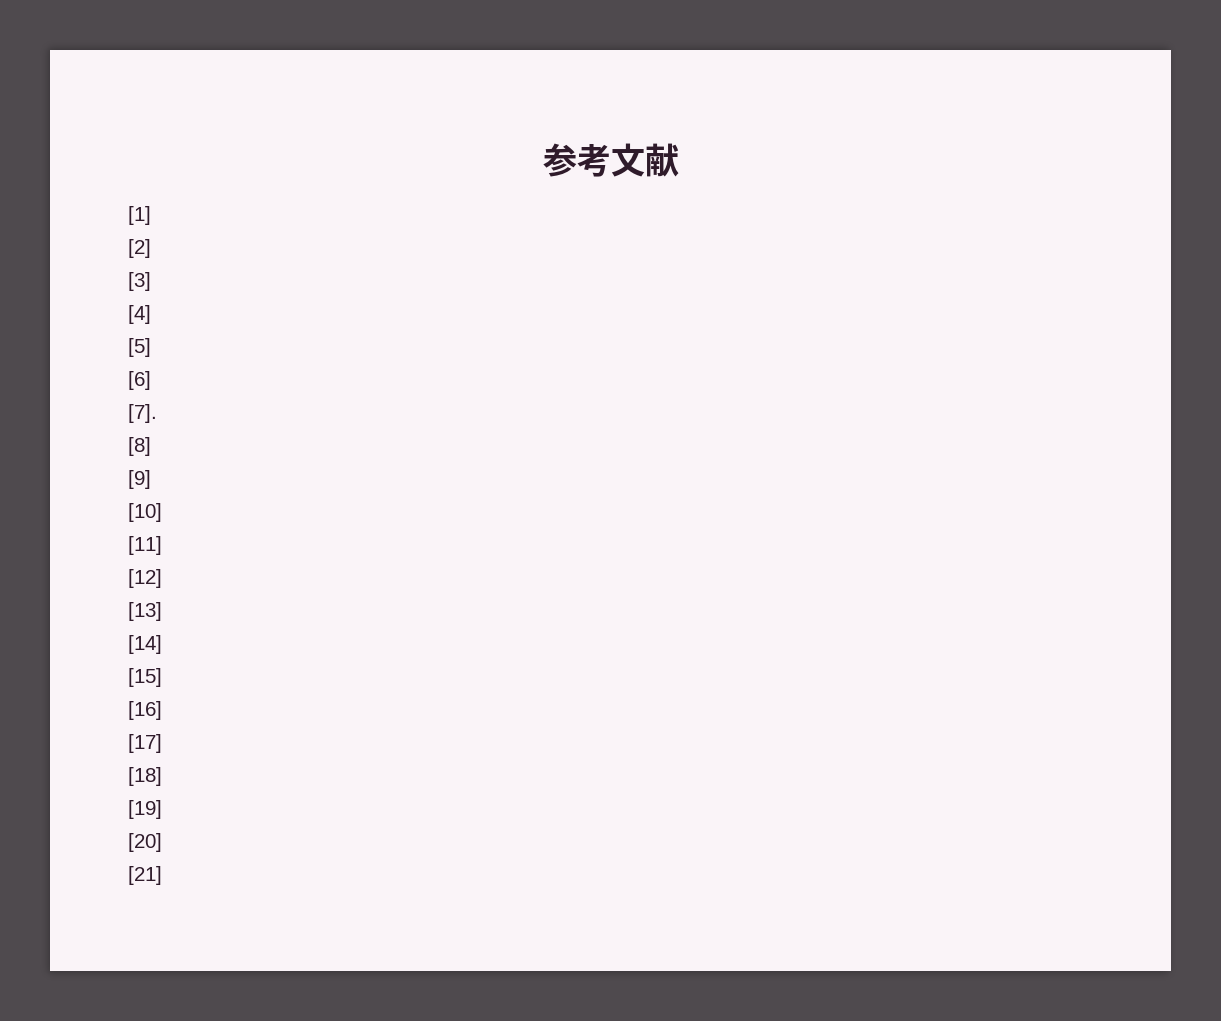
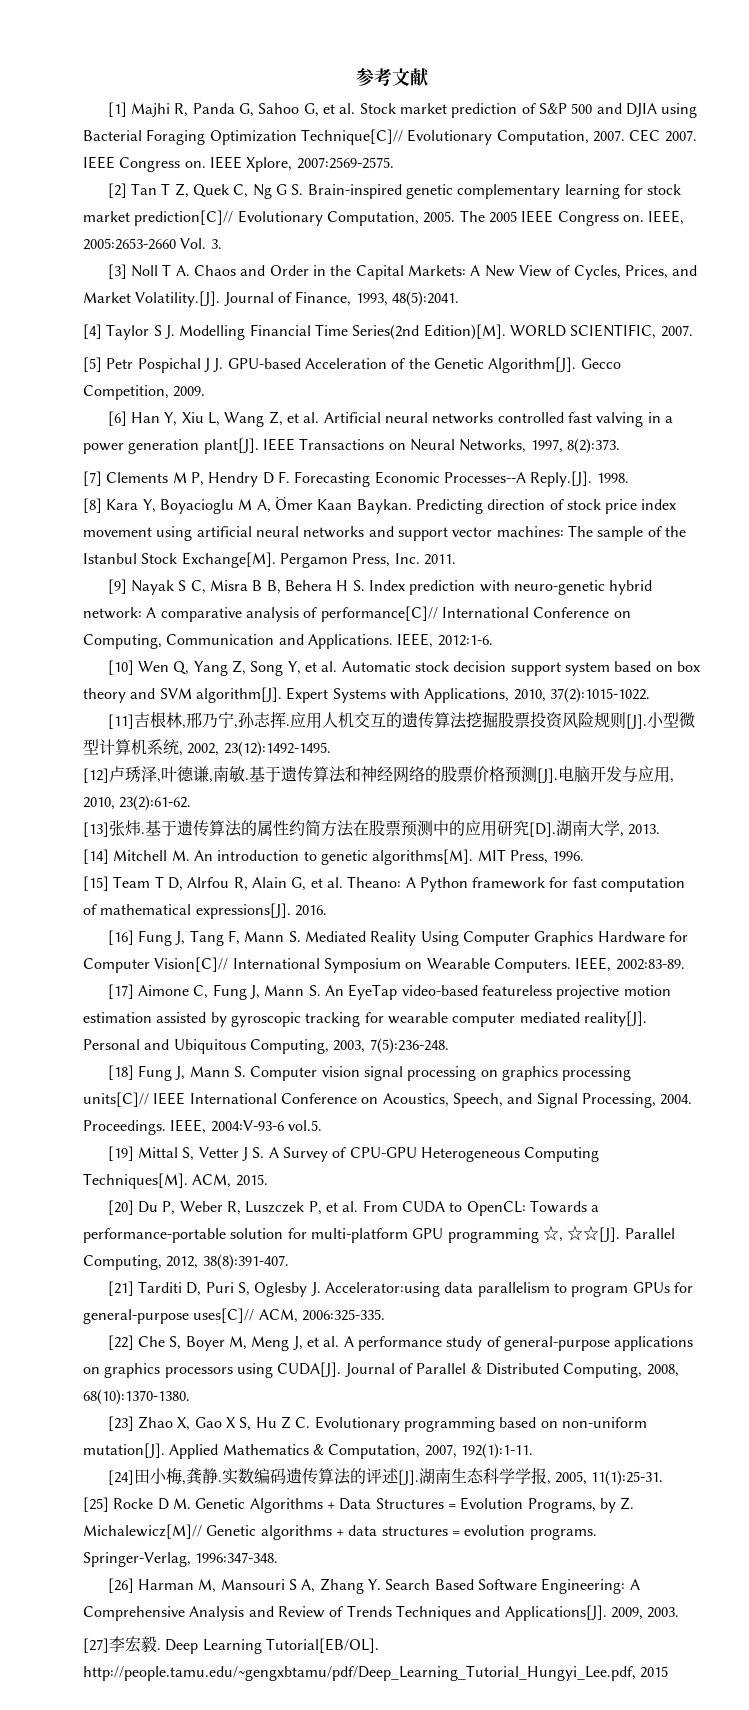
[128,239,151,258] [128,272,151,291] [128,305,151,324] [128,338,151,357] [128,371,151,390] [128,404,157,423] [128,437,151,456] [128,470,151,489] [128,503,162,522] [128,536,162,555] [128,569,162,588] [128,602,162,621] [128,635,162,654] [128,668,162,687] [128,701,162,720] [128,734,162,753] [128,767,162,786] [128,800,162,819] [128,833,162,852] [128,866,162,885] // [2] // [3] // [4] // [5] // [6] // [7]. // [8] // [9] // [10] // [11] // [12] // [13] // [14] // [15] // [16] // [17] // [18] // [19] // [20] // [21] -> [131,103,698,118] [83,129,697,145] [83,156,394,172] [107,183,682,199] [83,210,685,226] [83,238,222,250] [107,264,698,280] [83,291,459,307] [83,324,693,340] [83,357,621,373] [83,385,206,400] [107,411,673,427] [83,438,620,454] [83,471,629,487] [83,497,677,514] [83,525,686,541] [83,552,456,568] [107,579,653,595] [83,606,631,622] [83,633,493,649] [107,660,700,676] [83,687,650,703] [107,711,695,729] [83,739,331,757] [83,765,674,783] [83,795,192,811] [83,819,661,837] [83,849,585,865] [83,876,686,892] [83,903,327,919] [107,930,688,946] [83,957,685,973] [107,984,671,1000] [83,1011,647,1027] [83,1038,449,1054] [107,1065,632,1081] [83,1092,693,1108] [83,1119,322,1135] [107,1146,600,1162] [83,1173,268,1189] [107,1200,600,1216] [83,1225,675,1243] [83,1254,289,1270] [107,1281,693,1297] [83,1308,385,1324] [107,1335,694,1351] [83,1362,679,1378] [83,1389,190,1405] [107,1416,647,1432] [83,1443,533,1459] [107,1467,664,1486] [83,1497,635,1513] [83,1524,597,1540] [83,1552,279,1567] [107,1578,640,1594] [83,1605,680,1621] [83,1636,379,1654] [83,1665,669,1681] Majhi R, Panda G, Sahoo G, et al. Stock market prediction of S&P 500 and DJIA using Bacterial Foraging Optimization Technique[C]// Evolutionary Computation, 2007. CEC 2007. IEEE Congress on. IEEE Xplore, 2007:2569-2575. // [2] Tan T Z, Quek C, Ng G S. Brain-inspired genetic complementary learning for stock market prediction[C]// Evolutionary Computation, 2005. The 2005 IEEE Congress on. IEEE, 2005:2653-2660 Vol. 3. // [3] Noll T A. Chaos and Order in the Capital Markets: A New View of Cycles, Prices, and Market Volatility.[J]. Journal of Finance, 1993, 48(5):2041. // [4] Taylor S J. Modelling Financial Time Series(2nd Edition)[M]. WORLD SCIENTIFIC, 2007. // [5] Petr Pospichal J J. GPU-based Acceleration of the Genetic Algorithm[J]. Gecco Competition, 2009. // [6] Han Y, Xiu L, Wang Z, et al. Artificial neural networks controlled fast valving in a power generation plant[J]. IEEE Transactions on Neural Networks, 1997, 8(2):373. // [7] Clements M P, Hendry D F. Forecasting Economic Processes--A Reply.[J]. 1998. // [8] Kara Y, Boyacioglu M A, Ömer Kaan Baykan. Predicting direction of stock price index movement using artificial neural networks and support vector machines: The sample of the Istanbul Stock Exchange[M]. Pergamon Press, Inc. 2011. // [9] Nayak S C, Misra B B, Behera H S. Index prediction with neuro-genetic hybrid network: A comparative analysis of performance[C]// International Conference on Computing, Communication and Applications. IEEE, 2012:1-6. // [10] Wen Q, Yang Z, Song Y, et al. Automatic stock decision support system based on box theory and SVM algorithm[J]. Expert Systems with Applications, 2010, 37(2):1015-1022. // [11]吉根林,邢乃宁,孙志挥.应用人机交互的遗传算法挖掘股票投资风险规则[J].小型微型计算机系统, 2002, 23(12):1492-1495. // [12]卢琇泽,叶德谦,南敏.基于遗传算法和神经网络的股票价格预测[J].电脑开发与应用, 2010, 23(2):61-62. // [13]张炜.基于遗传算法的属性约简方法在股票预测中的应用研究[D].湖南大学, 2013. // [14] Mitchell M. An introduction to genetic algorithms[M]. MIT Press, 1996. // [15] Team T D, Alrfou R, Alain G, et al. Theano: A Python framework for fast computation of mathematical expressions[J]. 2016. // [16] Fung J, Tang F, Mann S. Mediated Reality Using Computer Graphics Hardware for Computer Vision[C]// International Symposium on Wearable Computers. IEEE, 2002:83-89. // [17] Aimone C, Fung J, Mann S. An EyeTap video-based featureless projective motion estimation assisted by gyroscopic tracking for wearable computer mediated reality[J]. Personal and Ubiquitous Computing, 2003, 7(5):236-248. // [18] Fung J, Mann S. Computer vision signal processing on graphics processing units[C]// IEEE International Conference on Acoustics, Speech, and Signal Processing, 2004. Proceedings. IEEE, 2004:V-93-6 vol.5. // [19] Mittal S, Vetter J S. A Survey of CPU-GPU Heterogeneous Computing Techniques[M]. ACM, 2015. // [20] Du P, Weber R, Luszczek P, et al. From CUDA to OpenCL: Towards a performance-portable solution for multi-platform GPU programming ☆, ☆☆[J]. Parallel Computing, 2012, 38(8):391-407. // [21] Tarditi D, Puri S, Oglesby J. Accelerator:using data parallelism to program GPUs for general-purpose uses[C]// ACM, 2006:325-335. // [22] Che S, Boyer M, Meng J, et al. A performance study of general-purpose applications on graphics processors using CUDA[J]. Journal of Parallel & Distributed Computing, 2008, 68(10):1370-1380. // [23] Zhao X, Gao X S, Hu Z C. Evolutionary programming based on non-uniform mutation[J]. Applied Mathematics & Computation, 2007, 192(1):1-11. // [24]田小梅,龚静.实数编码遗传算法的评述[J].湖南生态科学学报, 2005, 11(1):25-31. // [25] Rocke D M. Genetic Algorithms + Data Structures = Evolution Programs, by Z. Michalewicz[M]// Genetic algorithms + data structures = evolution programs. Springer-Verlag, 1996:347-348. // [26] Harman M, Mansouri S A, Zhang Y. Search Based Software Engineering: A Comprehensive Analysis and Review of Trends Techniques and Applications[J]. 2009, 2003. // [27]李宏毅. Deep Learning Tutorial[EB/OL]. http://people.tamu.edu/~gengxbtamu/pdf/Deep_Learning_Tutorial_Hungyi_Lee.pdf, 2015

